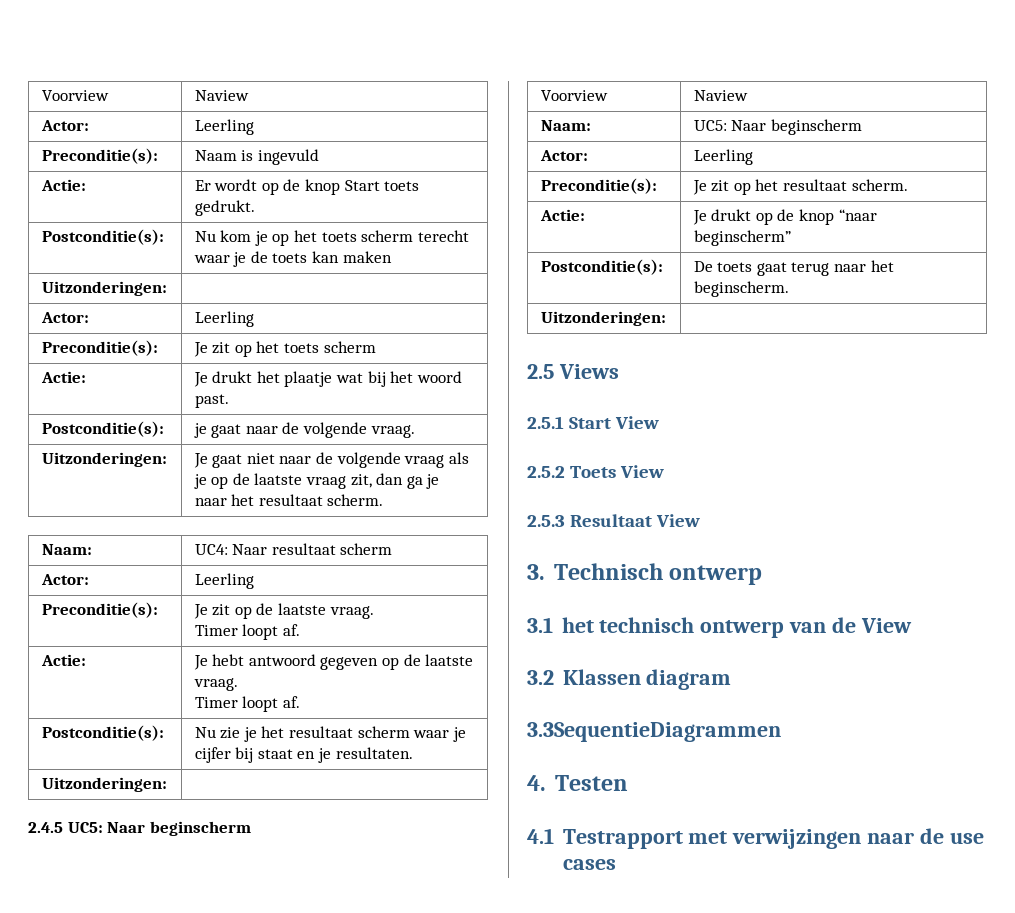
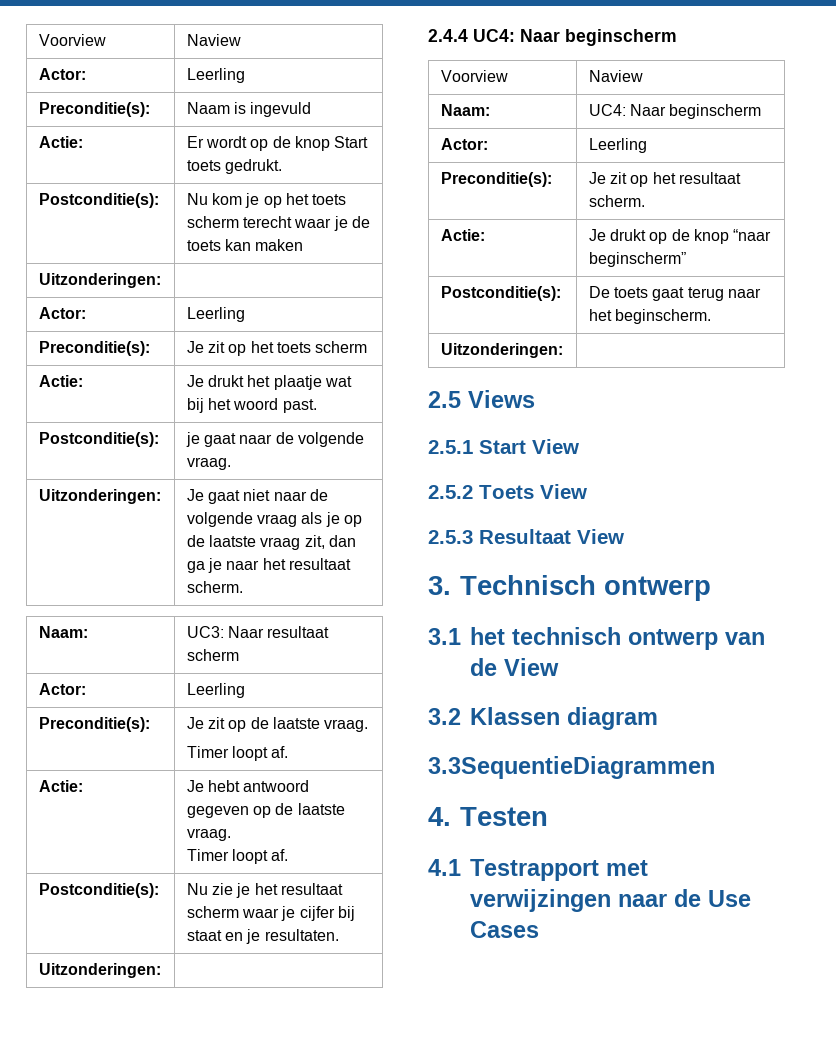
[194,544,228,555] UC4: -> [186,626,224,638] UC3:
[28,822,103,833] 2.4.5 UC5: -> [428,29,515,42] 2.4.4 UC4:
[693,120,727,131] UC5: -> [588,104,626,116] UC4:
[949,832,984,844] [562,859,616,870] use cases -> [707,890,751,907] [469,921,539,938] Use Cases

